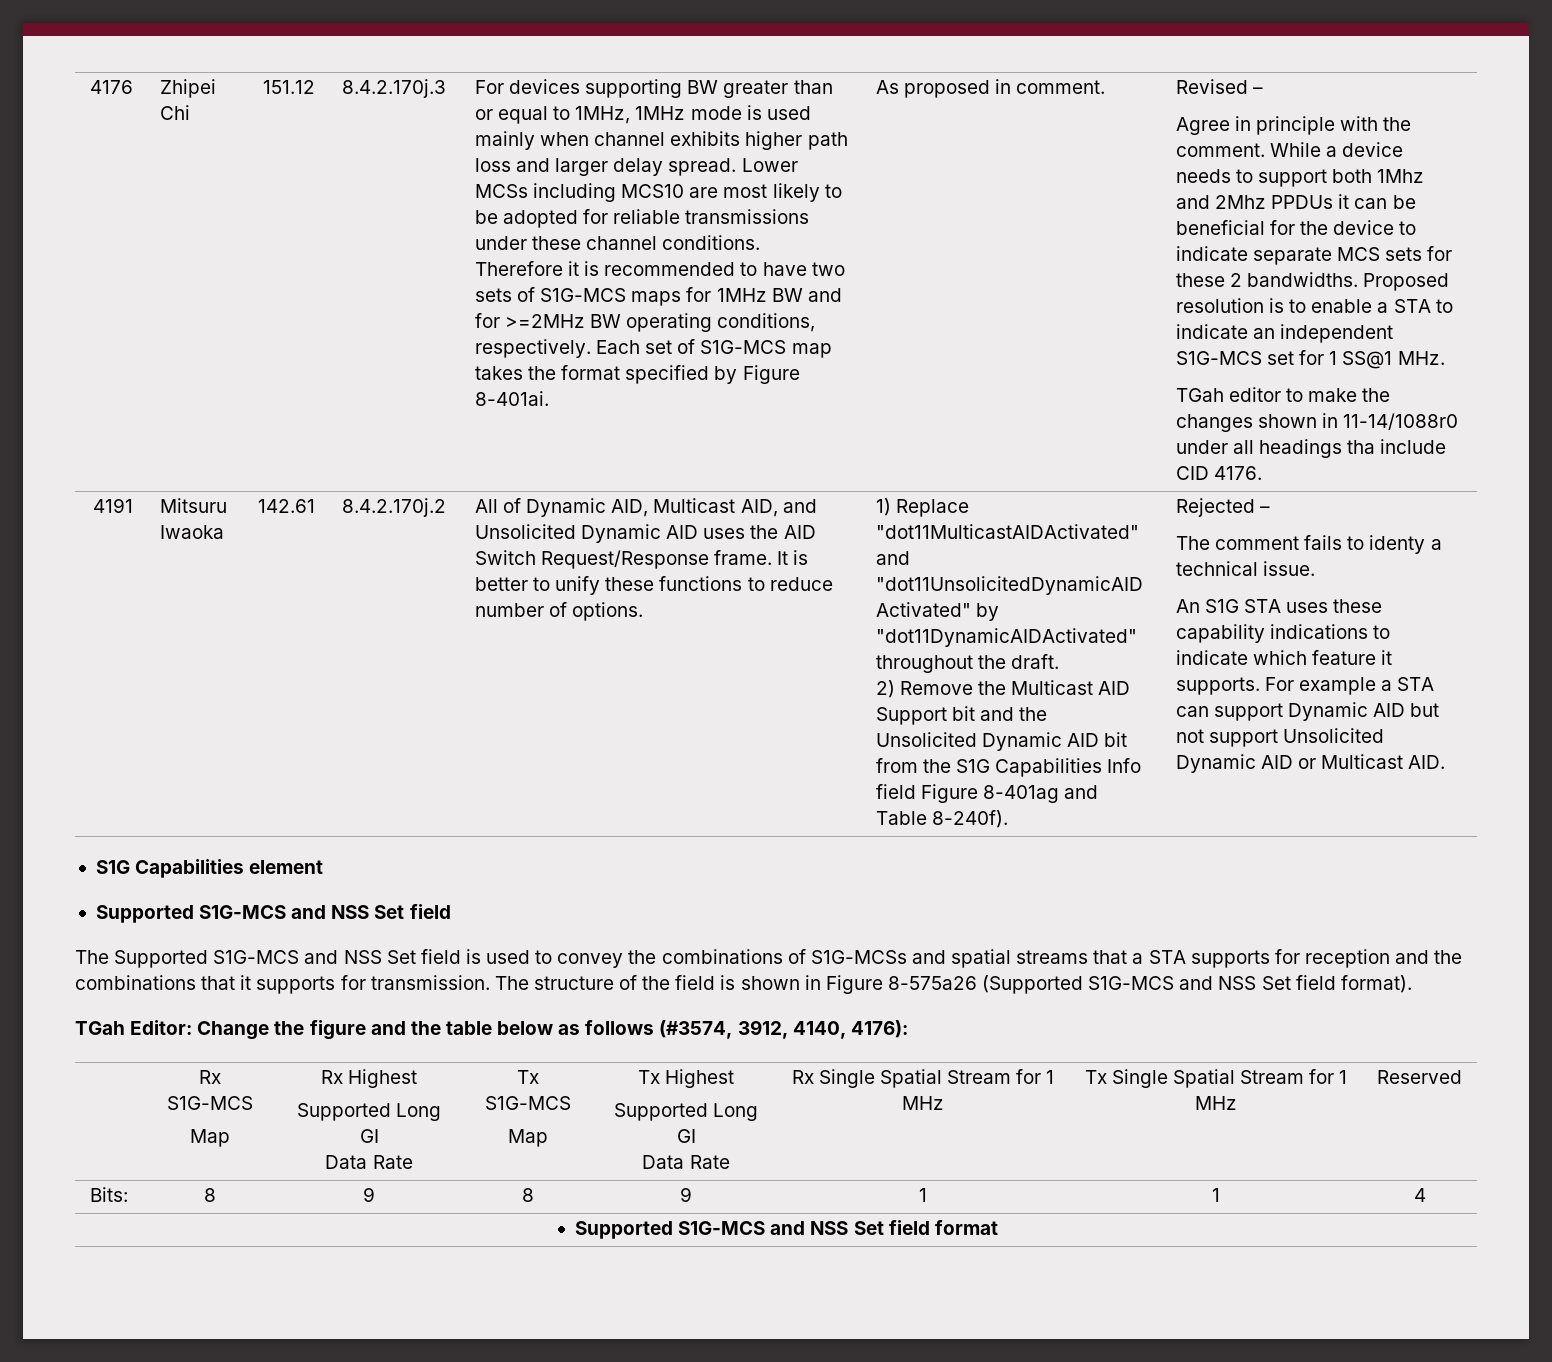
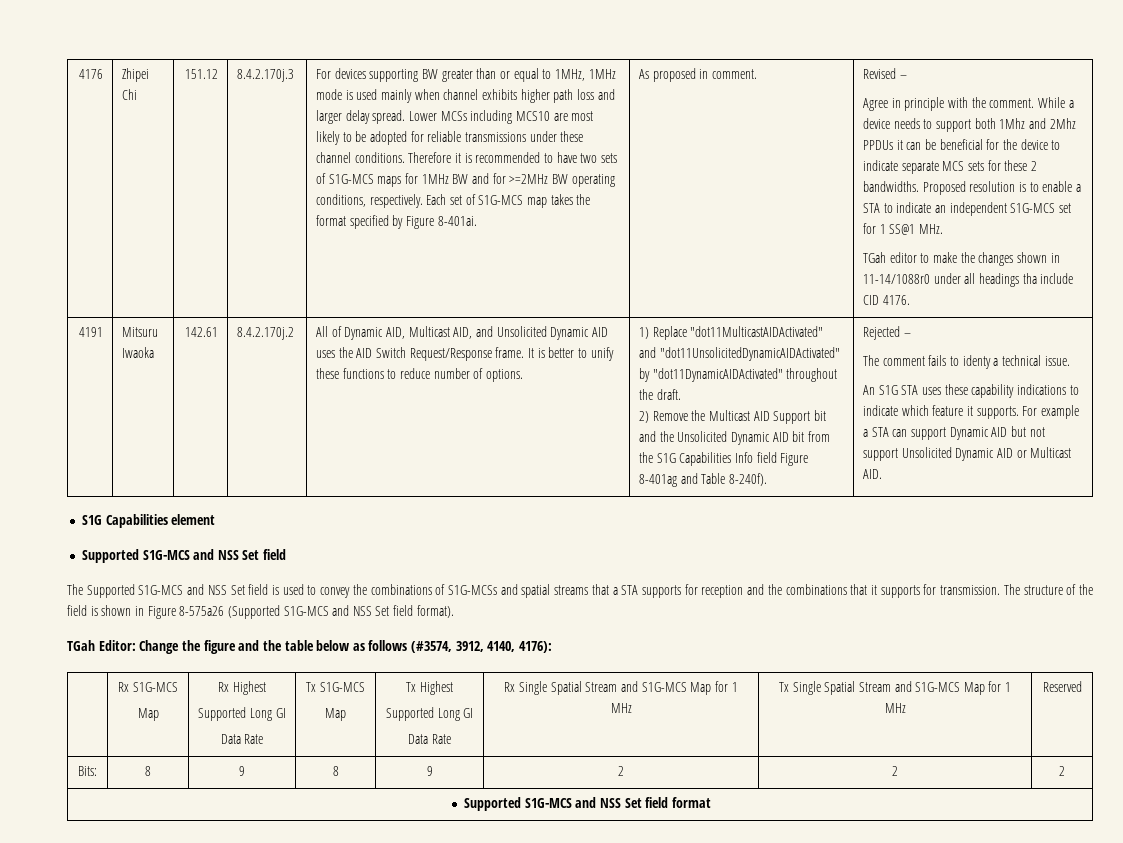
(1012, 1077) none -> [621,681,712,695] and S1G-MCS Map
(1305, 1077) none -> [894,681,985,695] and S1G-MCS Map
[919,1188,927,1202] [1212,1188,1220,1202] [1413,1188,1426,1202] 1 | 1 | 4 -> [618,766,624,776] [892,766,898,776] [1059,766,1065,776] 2 | 2 | 2

